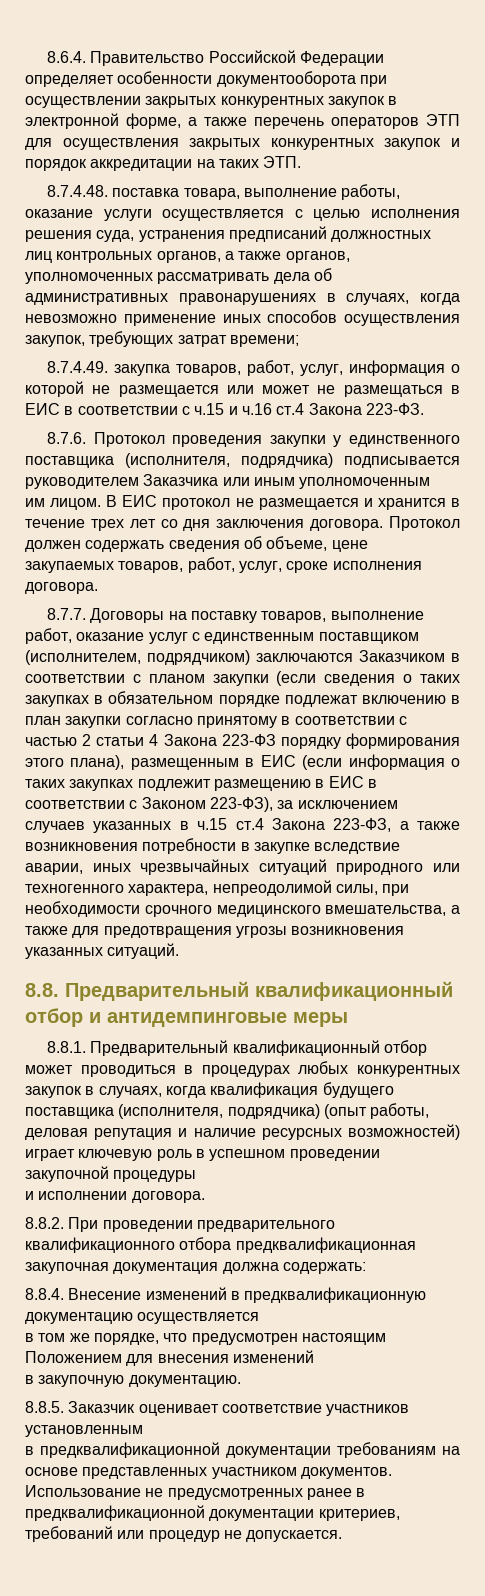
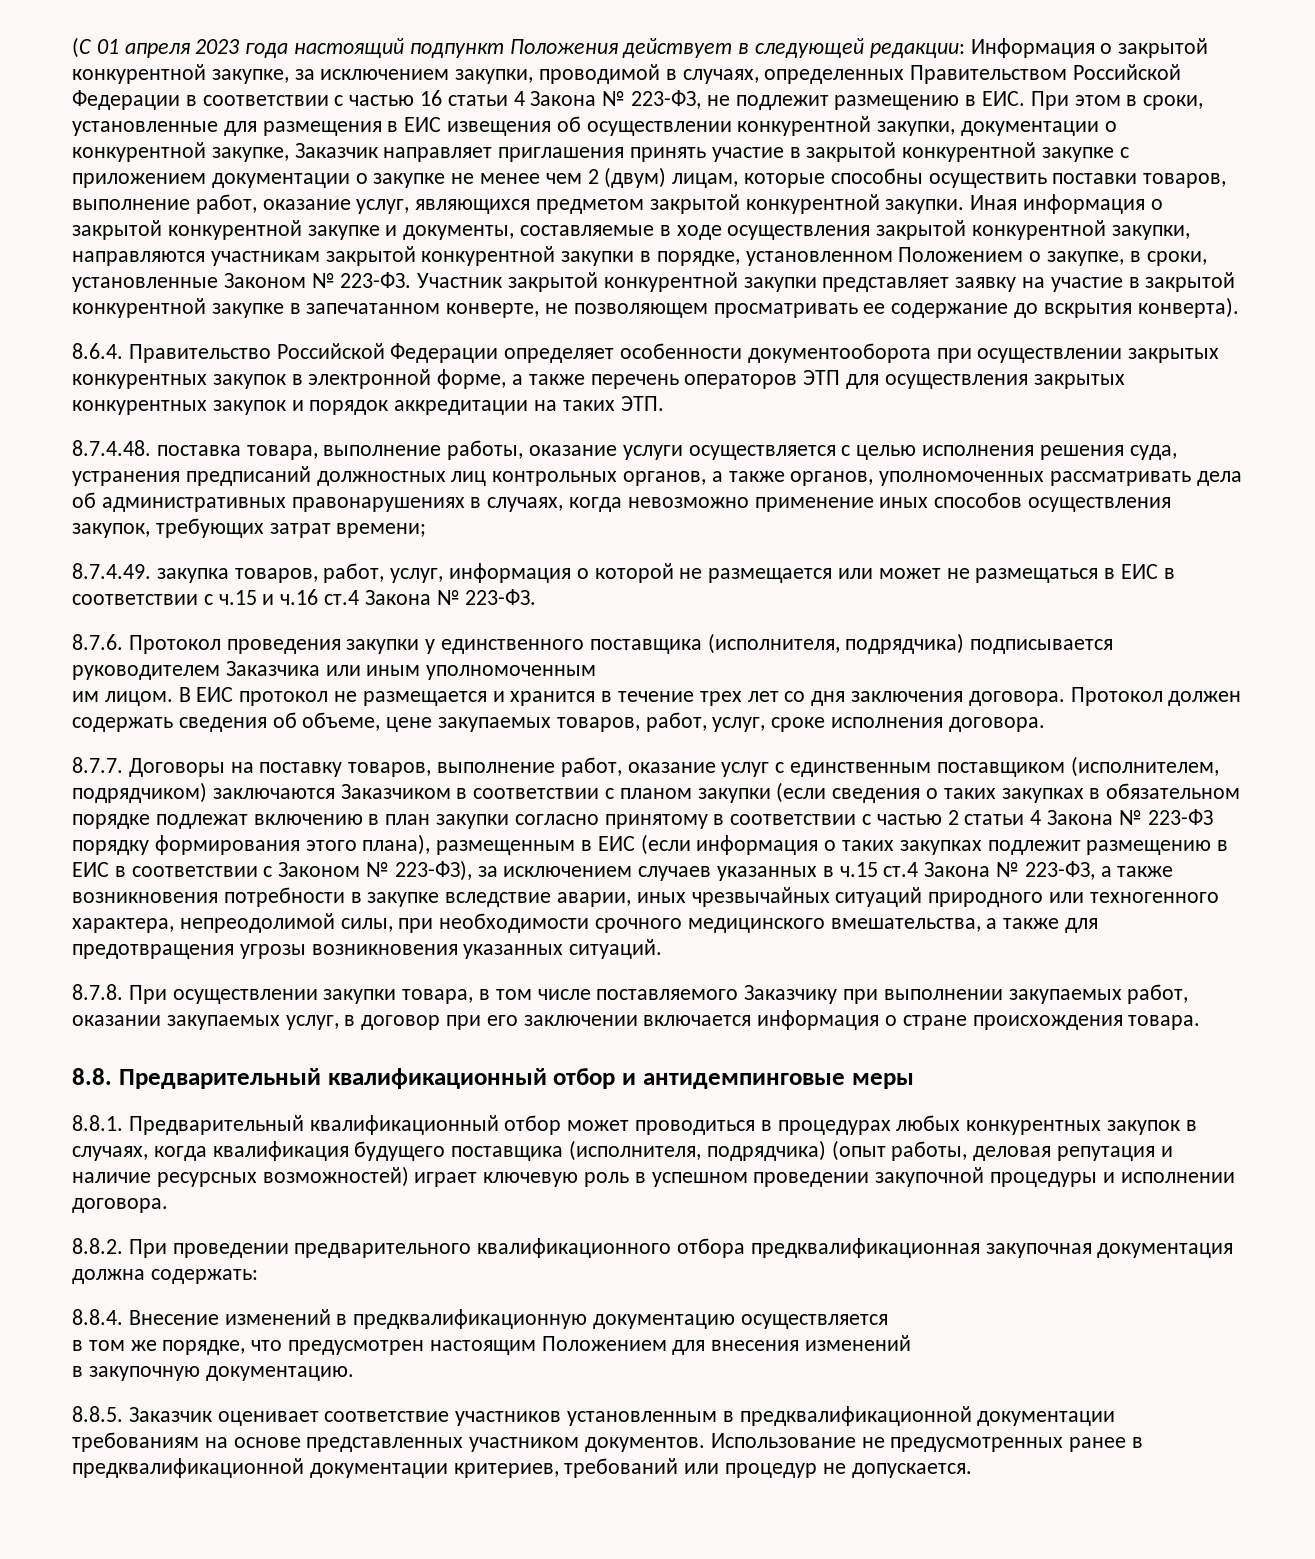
(46, 57) none -> [72,37,1209,58] [72,64,1182,84] [72,90,1204,110] [72,116,1117,136] [72,142,1129,162] [72,167,1227,188] [72,194,1163,214] [72,220,1190,240] [72,246,1207,266] [72,272,1236,292] [72,297,1239,318] (С 01 апреля 2023 года настоящий подпункт Положения действует в следующей редакции: Информация о закрытой конкурентной закупке, за исключением закупки, проводимой в случаях, определенных Правительством Российской Федерации в соответствии с частью 16 статьи 4 Закона № 223-ФЗ, не подлежит размещению в ЕИС. При этом в сроки, установленные для размещения в ЕИС извещения об осуществлении конкурентной закупки, документации о конкурентной закупке, Заказчик направляет приглашения принять участие в закрытой конкурентной закупке с приложением документации о закупке не менее чем 2 (двум) лицам, которые способны осуществить поставки товаров, выполнение работ, оказание услуг, являющихся предметом закрытой конкурентной закупки. Иная информация о закрытой конкурентной закупке и документы, составляемые в ходе осуществления закрытой конкурентной закупки, направляются участникам закрытой конкурентной закупки в порядке, установленном Положением о закупке, в сроки, установленные Законом № 223-ФЗ. Участник закрытой конкурентной закупки представляет заявку на участие в закрытой конкурентной закупке в запечатанном конверте, не позволяющем просматривать ее содержание до вскрытия конверта). //
(362, 409) none -> [436,590,460,605] №
(217, 740) none -> [1118,810,1142,825] №
(206, 803) none -> [366,862,390,877] №
(325, 824) none -> [996,862,1020,877] №
(180, 951) none -> [72,984,1189,1004] [72,1010,1201,1030] // 8.7.8. При осуществлении закупки товара, в том числе поставляемого Заказчику при выполнении закупаемых работ, оказании закупаемых услуг, в договор при его заключении включается информация о стране происхождения товара.
(197, 1176) // -> (1098, 1179) none
(143, 1431) // -> (718, 1418) none

